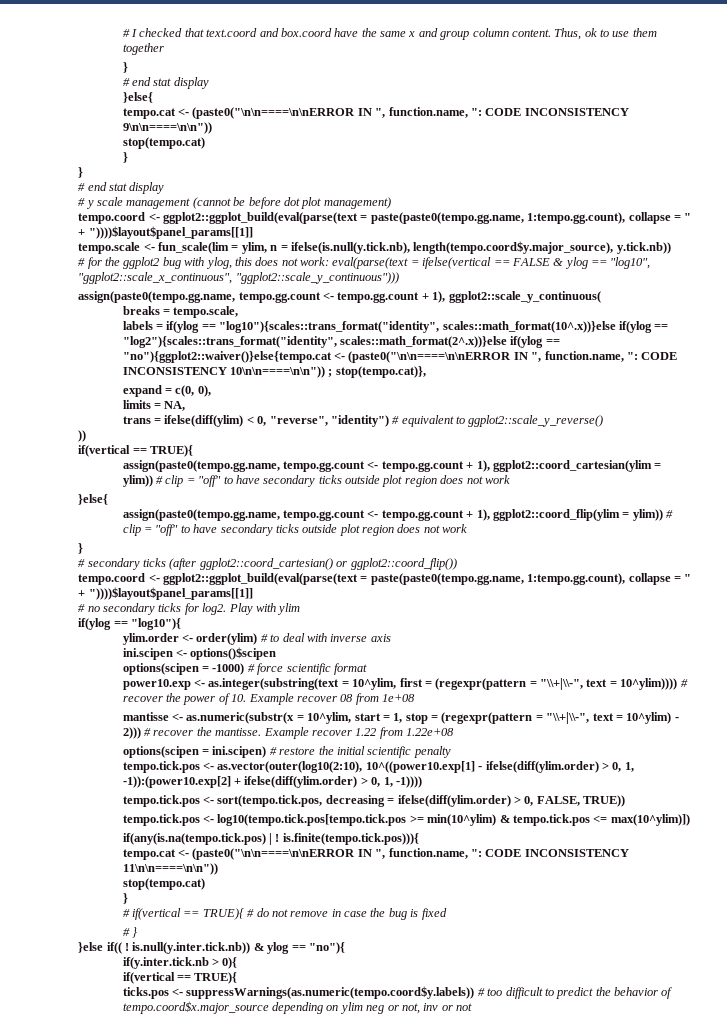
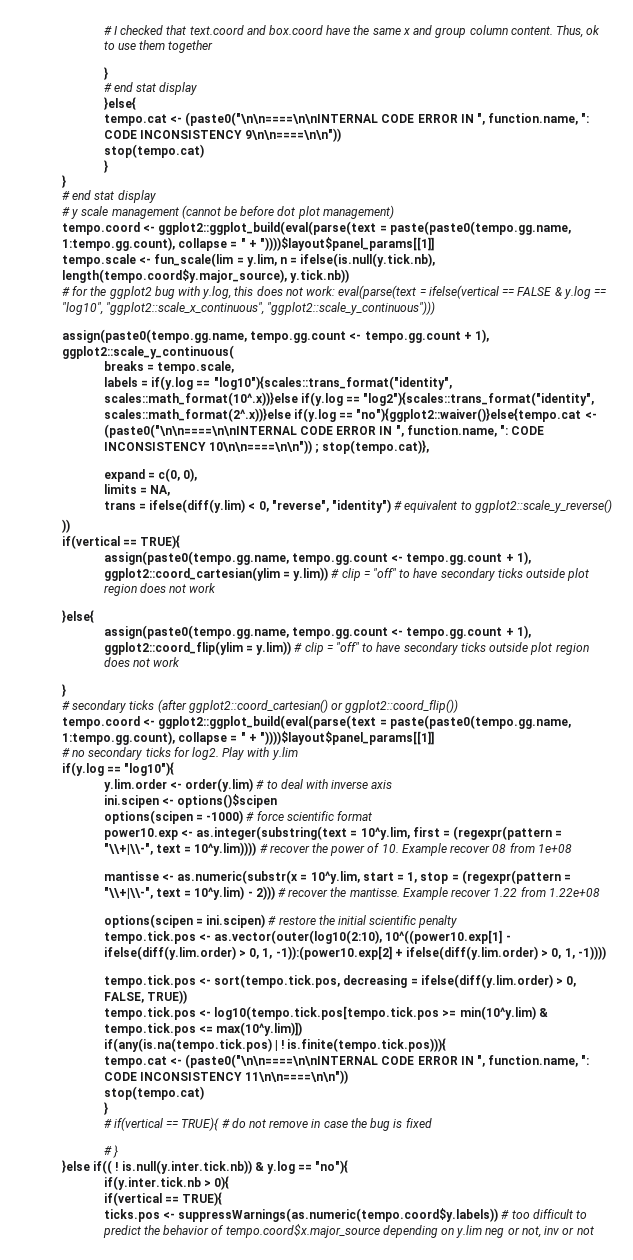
[192,107,356,119] (paste0("\n\n====\n\nERROR -> [185,112,458,126] (paste0("\n\n====\n\nINTERNAL CODE ERROR
[241,242,267,254] ylim, -> [246,254,277,267] y.lim,
[205,257,232,269] ylog, -> [202,286,232,299] y.log,
[564,257,588,269] ylog -> [563,286,591,299] y.log
[166,321,200,333] if(ylog -> [151,376,194,390] if(y.log
[618,321,652,333] if(ylog -> [300,392,343,406] if(y.log
[510,336,544,348] if(ylog -> [293,408,336,422] if(y.log
[348,351,512,363] (paste0("\n\n====\n\nERROR -> [103,424,377,438] (paste0("\n\n====\n\nINTERNAL CODE ERROR
[164,415,244,427] ifelse(diff(ylim) -> [149,499,246,513] ifelse(diff(y.lim)
[122,475,153,487] ylim)) -> [293,567,329,581] y.lim))
[632,509,663,521] ylim)) -> [256,641,292,655] y.lim))
[277,603,301,615] [78,618,112,630] ylim // if(ylog -> [271,747,298,760] [61,762,104,776] y.lim // if(y.log
[122,633,258,645] ylim.order <- order(ylim) -> [103,778,254,792] y.lim.order <- order(y.lim)
[352,678,397,690] 10^ylim, -> [360,827,410,840] 10^y.lim,
[620,678,678,690] 10^ylim)))) -> [194,842,257,856] 10^y.lim))))
[307,712,352,724] 10^ylim, -> [310,871,360,884] 10^y.lim,
[626,712,672,724] 10^ylim) -> [194,886,245,900] 10^y.lim)
[485,761,599,773] ifelse(diff(ylim.order) -> [103,946,236,960] ifelse(diff(y.lim.order)
[244,776,358,788] ifelse(diff(ylim.order) -> [406,946,539,960] ifelse(diff(y.lim.order)
[397,795,511,807] ifelse(diff(ylim.order) -> [420,974,553,988] ifelse(diff(y.lim.order)
[427,814,497,826] min(10^ylim) -> [459,1006,536,1020] min(10^y.lim)
[610,814,690,826] max(10^ylim)]) -> [216,1022,303,1036] max(10^y.lim)])
[192,848,356,860] (paste0("\n\n====\n\nERROR -> [185,1054,458,1068] (paste0("\n\n====\n\nINTERNAL CODE ERROR
[267,942,290,954] ylog -> [266,1161,295,1174] y.log
[339,1002,363,1014] ylim -> [456,1225,483,1238] y.lim

